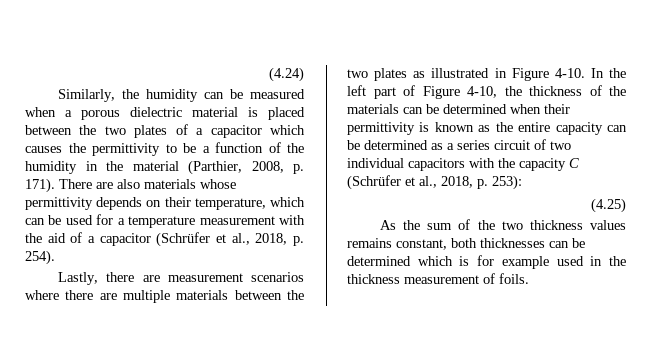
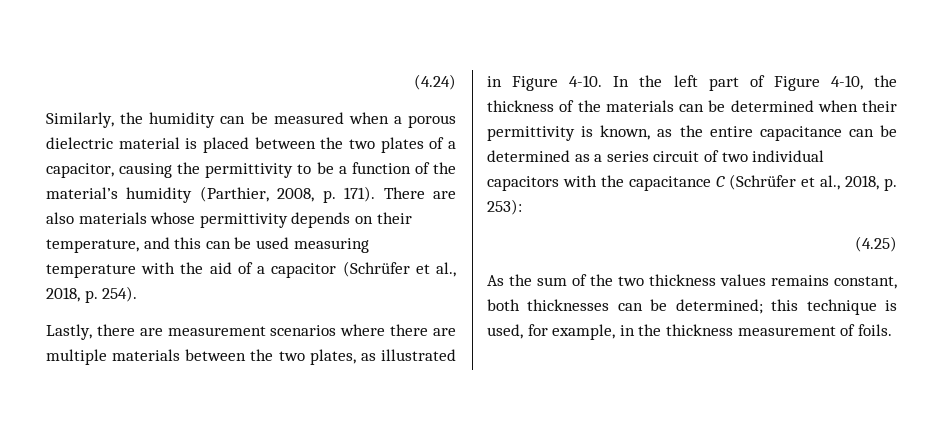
[210,125,305,138] [25,146,62,153] capacitor which causes -> [46,163,173,178] capacitor, causing
[25,161,179,174] humidity in the material -> [46,187,193,203] material’s humidity
[270,197,305,207] which -> [143,237,202,249] and this
[96,214,275,228] for a temperature measurement -> [293,238,369,253] [46,264,136,278] measuring temperature
[374,68,408,81] plates -> [309,349,356,365] plates,
[434,122,474,132] known -> [600,125,651,140] known,
[555,122,603,135] capacity -> [759,126,842,141] capacitance
[519,158,566,171] capacity -> [629,176,711,191] capacitance
[347,255,584,269] determined which is for example used -> [675,299,897,315] [487,324,616,340] determined; this technique is used, for example,

